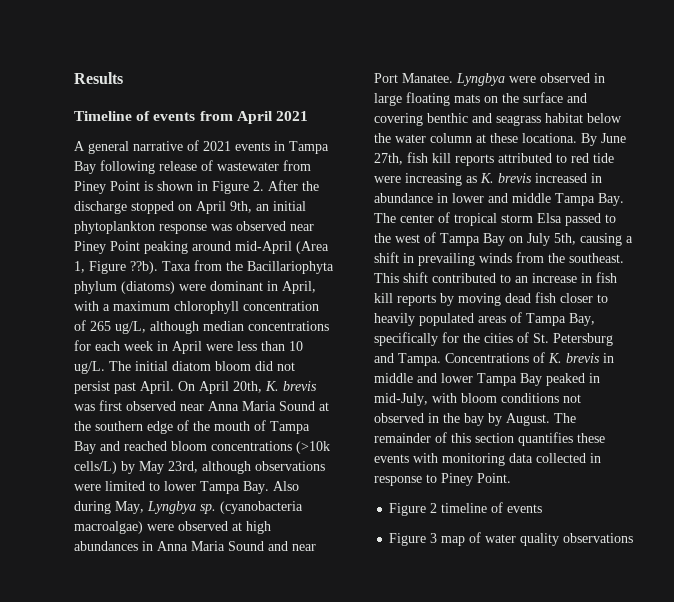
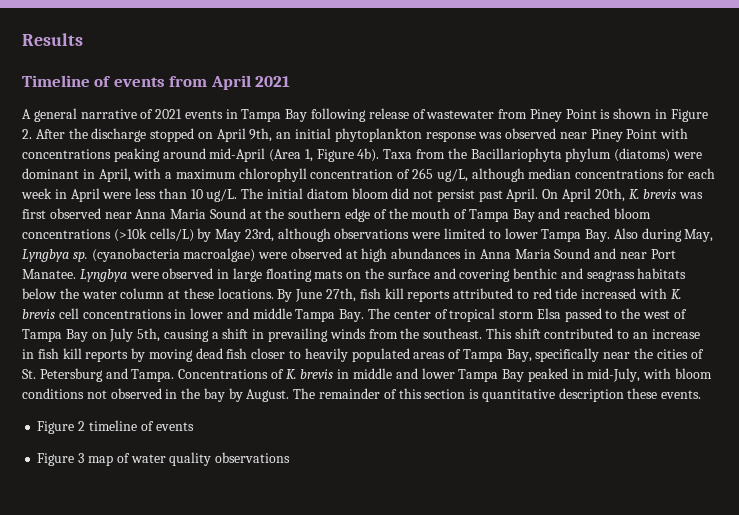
(140, 246) none -> [660,128,689,139] [22,149,111,159] with concentrations
[130,261,158,274] ??b). -> [357,148,380,162] 4b).
[545,113,583,123] habitat -> [637,268,687,279] habitats
[522,133,577,143] locationa. -> [217,288,274,299] locations.
[374,173,602,186] [374,193,433,203] were increasing as K. brevis increased in abundance -> [581,288,682,299] [22,308,172,319] increased with K. brevis cell concentrations
[442,332,459,343] for -> [603,352,631,359] near
[518,432,605,446] [374,453,601,466] [374,473,511,486] quantifies these events with monitoring data collected in response to Piney Point. -> [469,388,702,402] is quantitative description these events.

